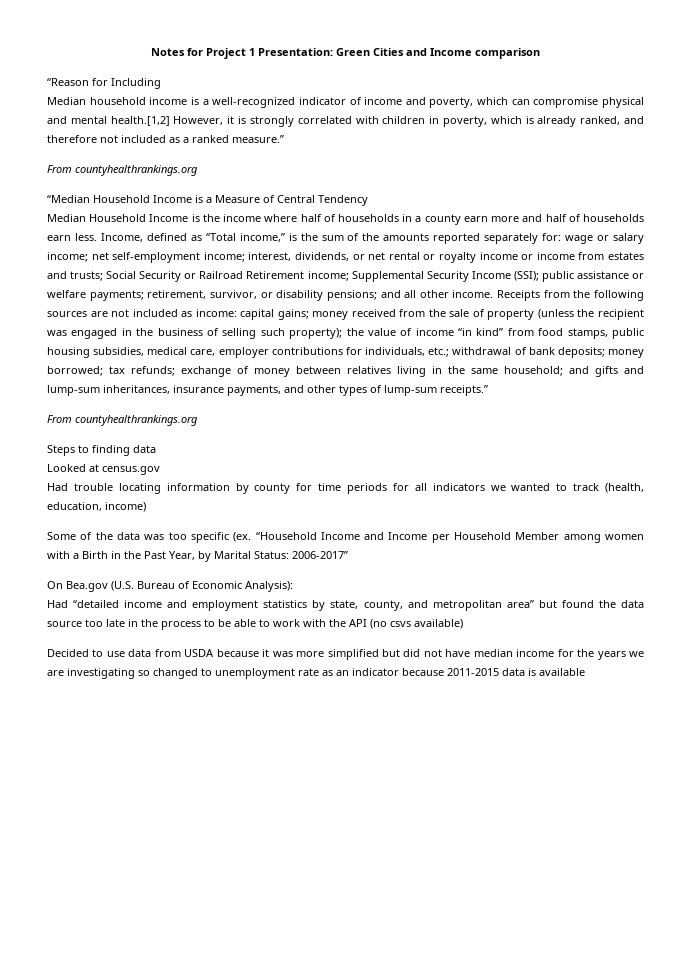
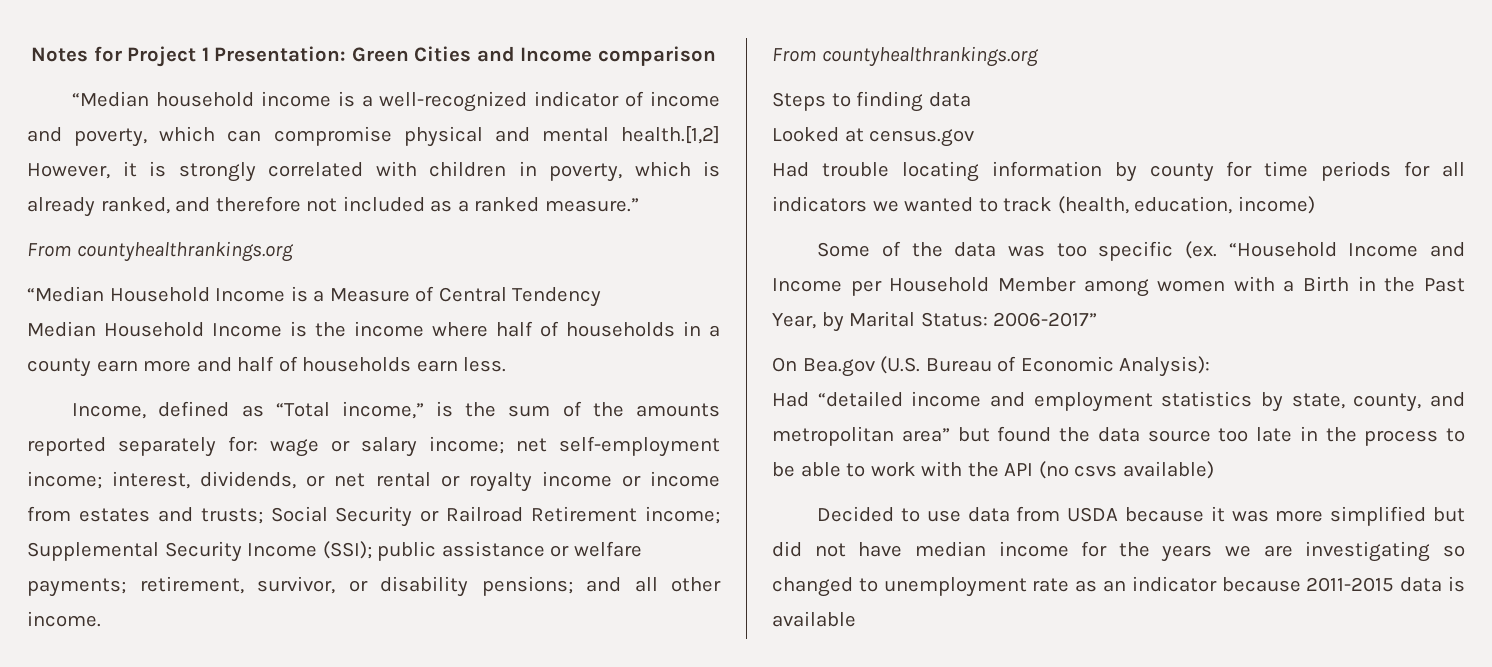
[47,78,161,89] [47,97,86,105] “Reason for Including // Median -> [72,91,150,107] “Median
(97, 237) none -> (507, 364) //
[497,290,644,301] [47,309,644,320] [47,328,645,339] [47,347,644,358] [47,366,644,377] [47,385,488,396] Receipts from the following sources are not included as income: capital gains; money received from the sale of property (unless the recipient was engaged in the business of selling such property); the value of income “in kind” from food stamps, public housing subsidies, medical care, employer contributions for individuals, etc.; withdrawal of bank deposits; money borrowed; tax refunds; exchange of money between relatives living in the same household; and gifts and lump-sum inheritances, insurance payments, and other types of lump-sum receipts.” -> (101, 619) none

